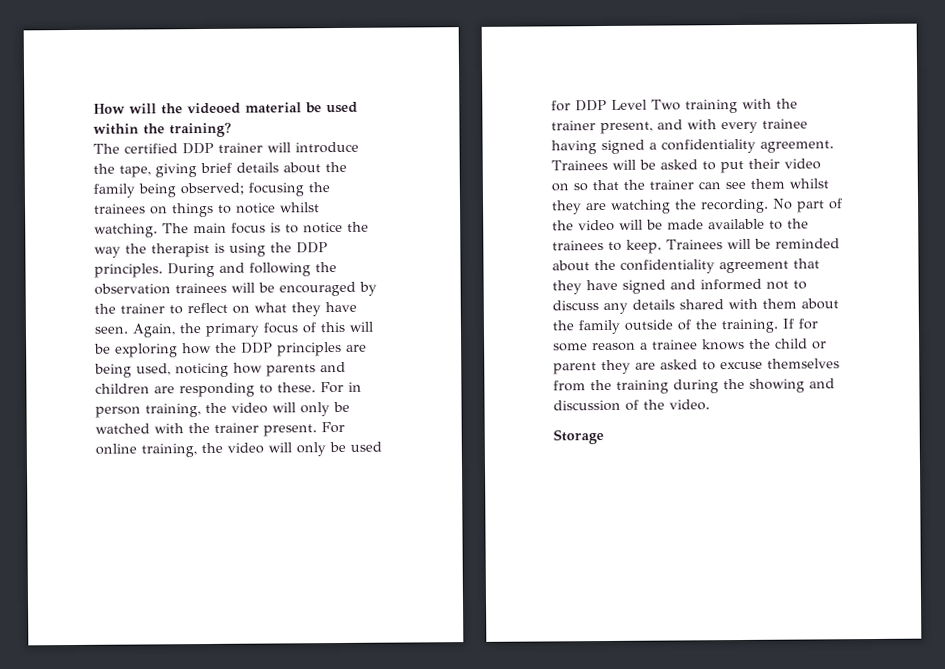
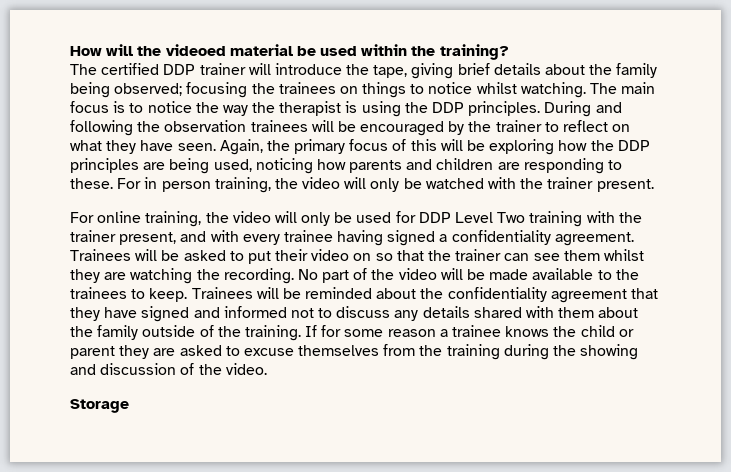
(317, 430) none -> (654, 185) //

